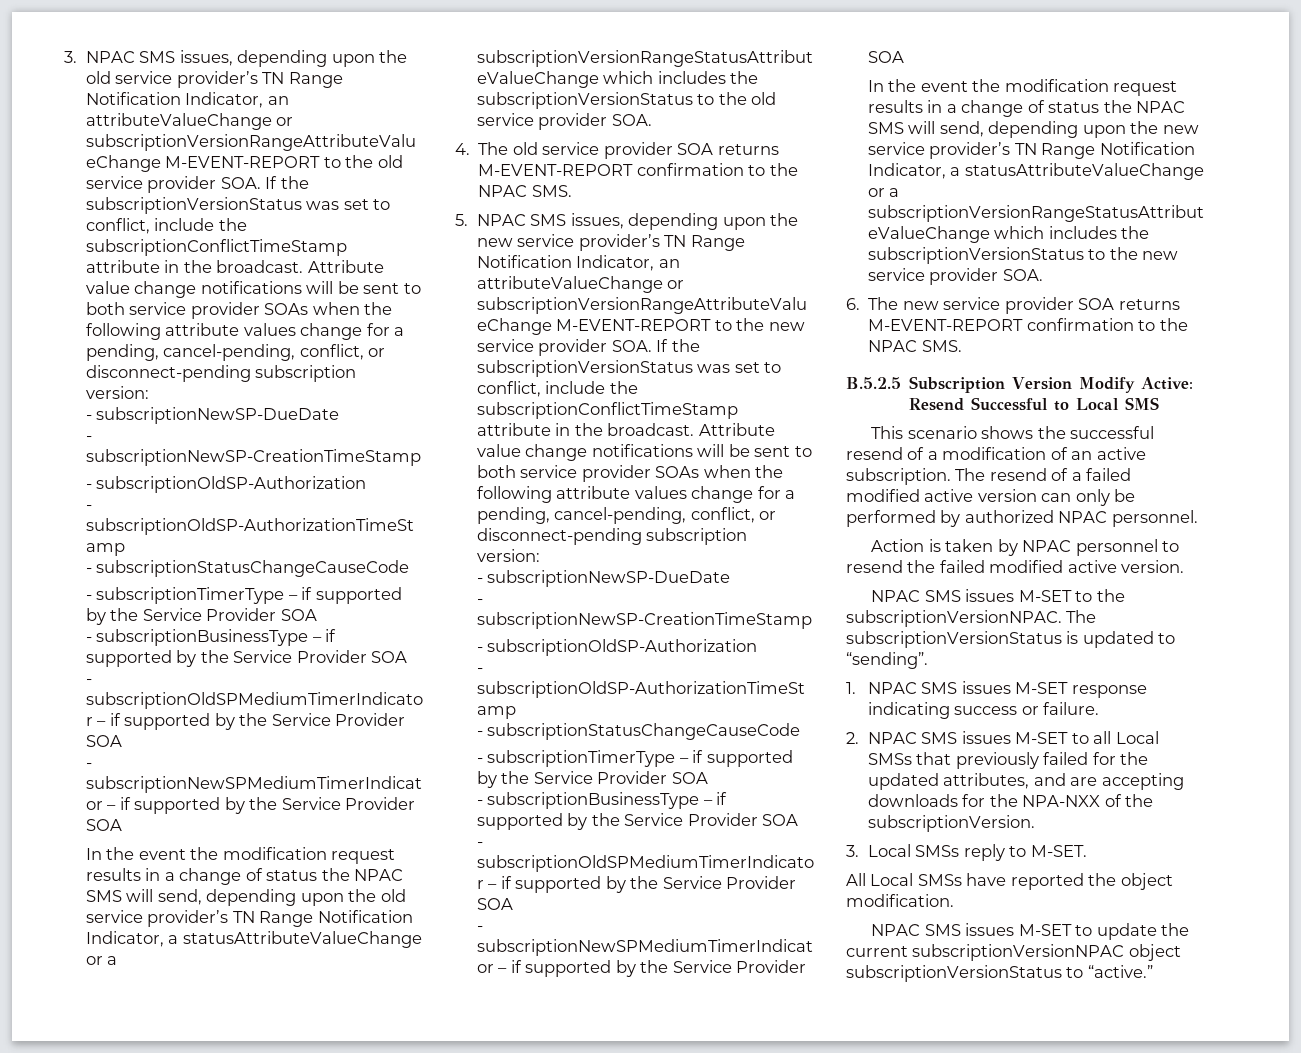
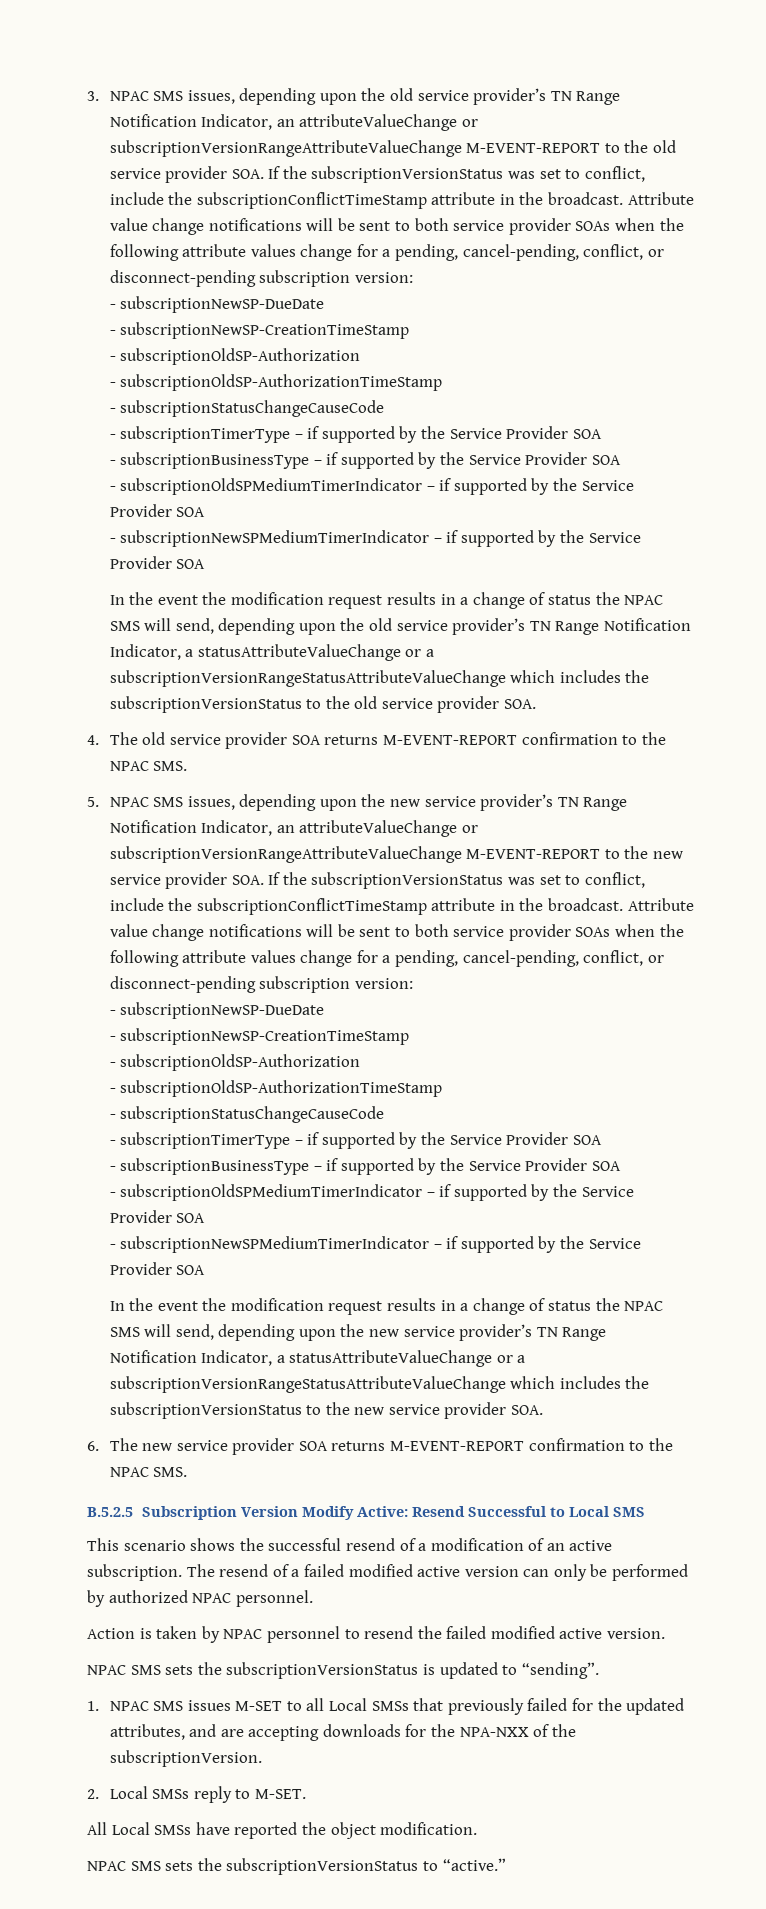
[965,589,1125,602] [846,610,1097,627] issues M-SET to the subscriptionVersionNPAC. The -> [165,1662,222,1675] sets the
[1071,685,1147,698] [867,702,1100,719] [846,731,1069,744] response indicating success or failure. // 2. NPAC SMS issues M-SET -> (283, 1706) none
[846,845,859,857] 3. -> [87,1789,99,1799] 2.
[965,923,1190,940] [846,944,1181,961] issues M-SET to update the current subscriptionVersionNPAC object -> [165,1858,222,1871] sets the

